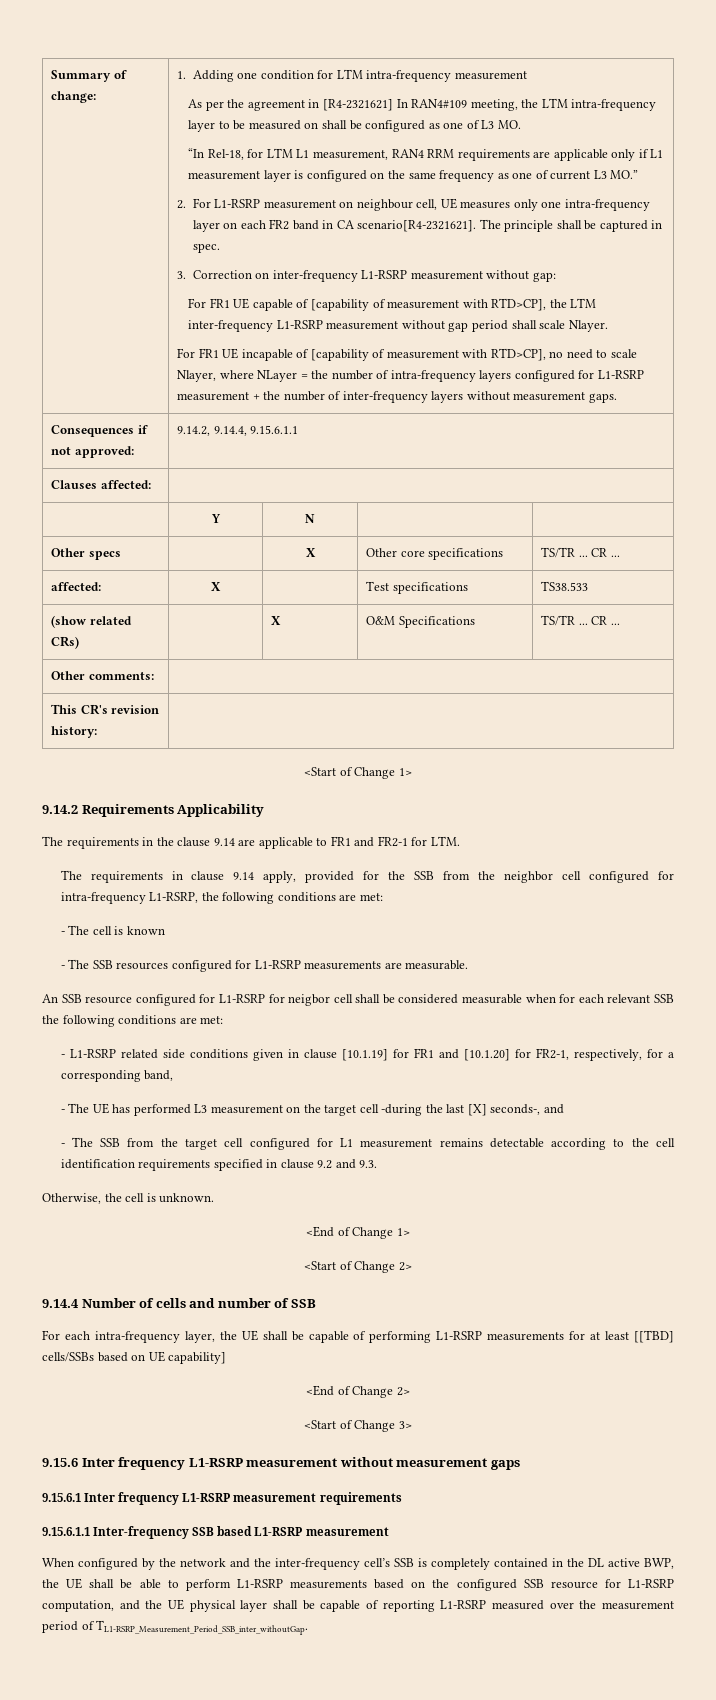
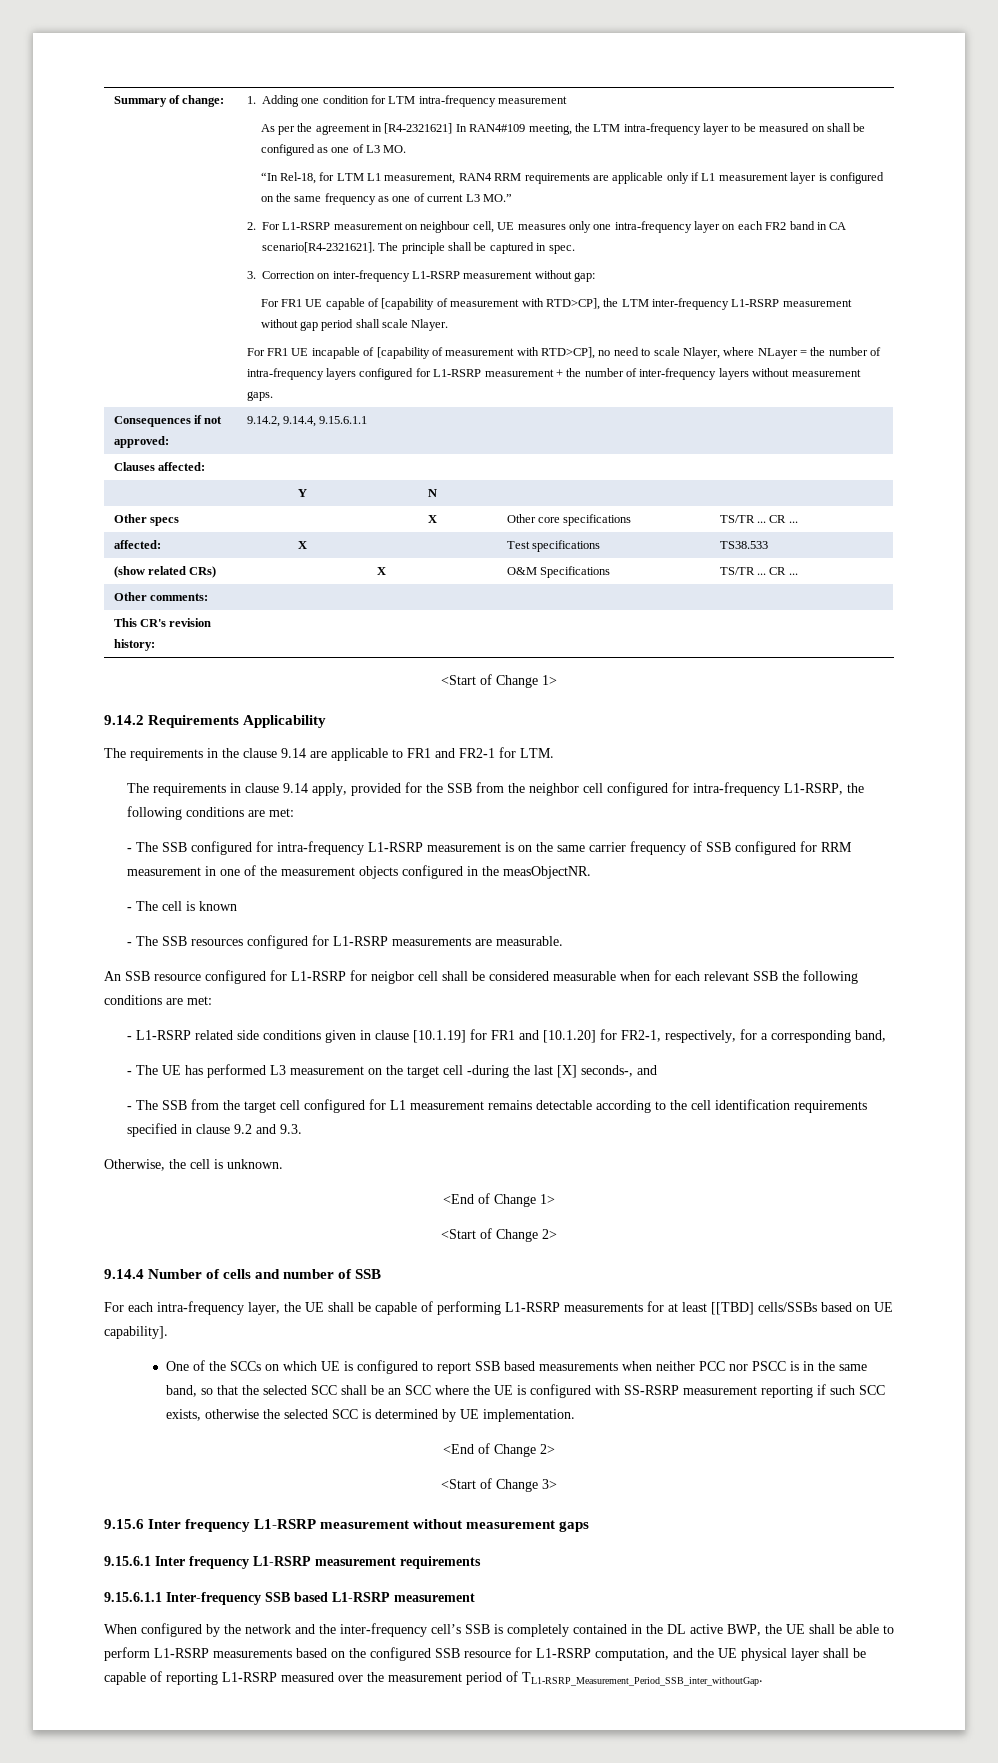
(383, 897) none -> [127,841,853,855] [127,865,592,879] // - The SSB configured for intra-frequency L1-RSRP measurement is on the same carrier frequency of SSB configured for RRM measurement in one of the measurement objects configured in the measObjectNR.
[168,1352,227,1364] capability] -> [104,1326,168,1339] [165,1360,867,1374] [165,1384,885,1398] [165,1409,575,1422] capability]. // One of the SCCs on which UE is configured to report SSB based measurements when neither PCC nor PSCC is in the same band, so that the selected SCC shall be an SCC where the UE is configured with SS-RSRP measurement reporting if such SCC exists, otherwise the selected SCC is determined by UE implementation.

